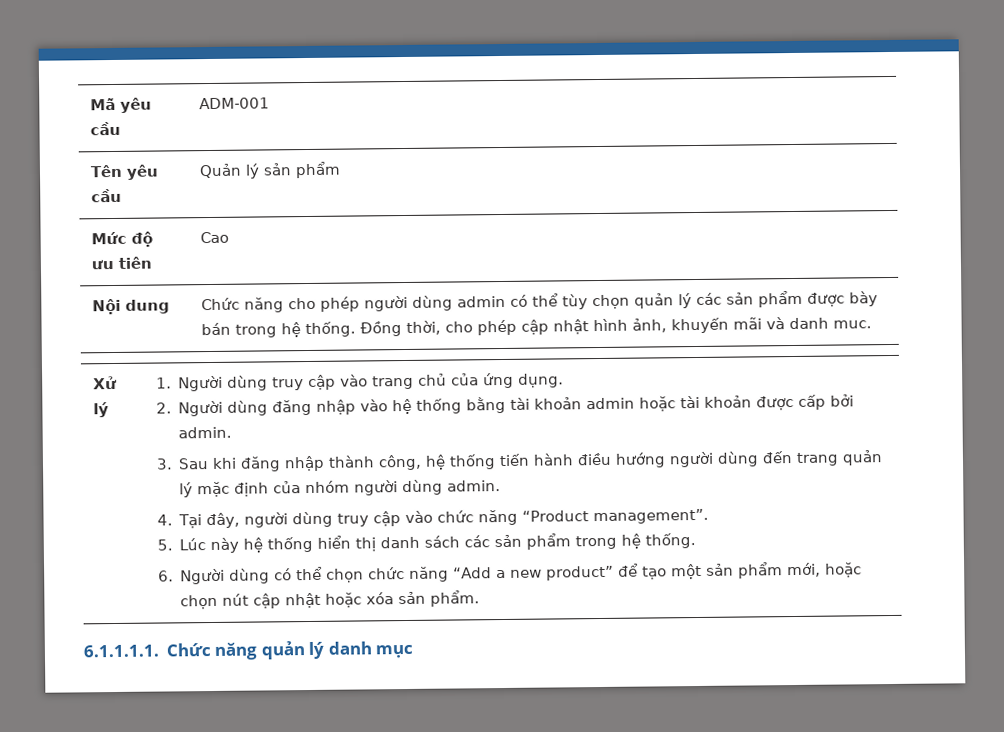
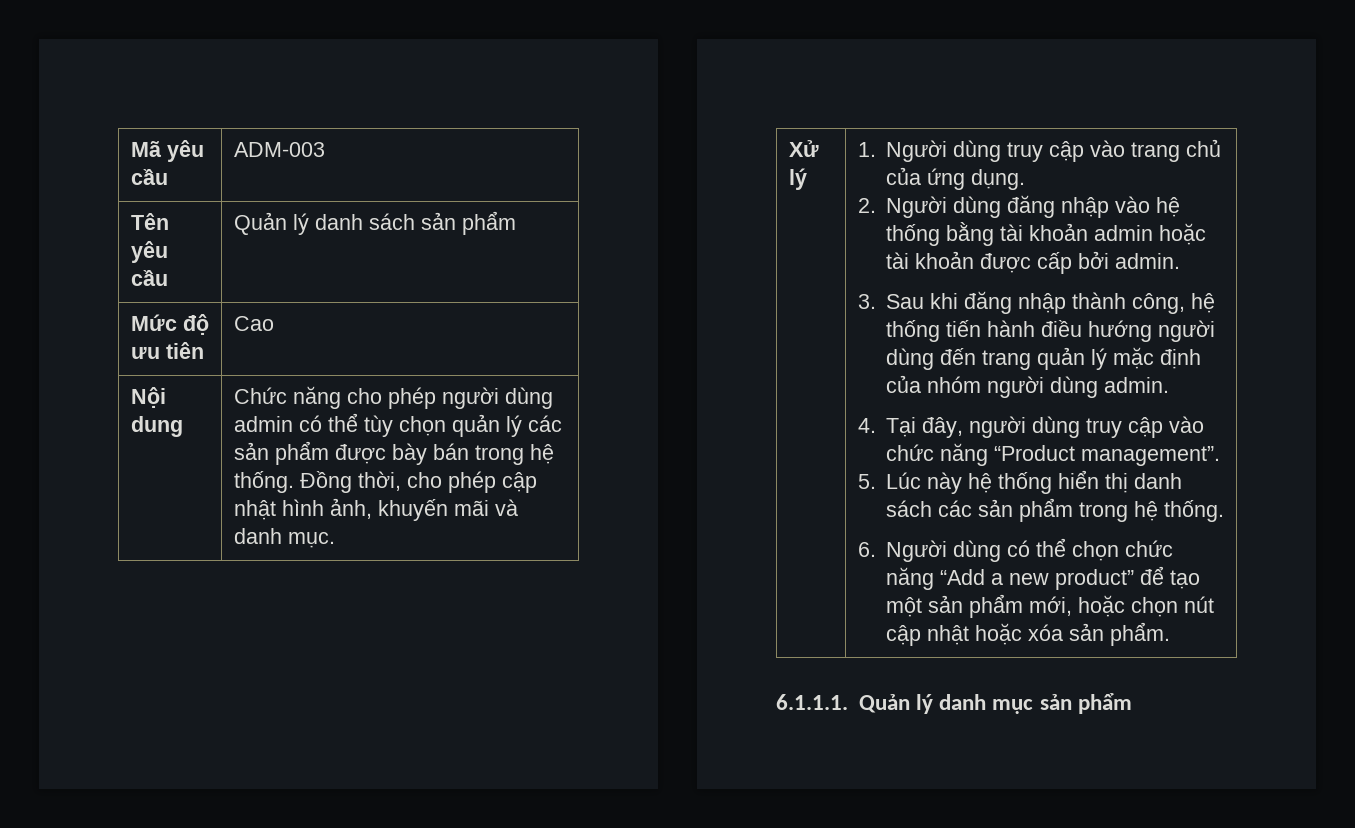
[199,97,271,110] ADM-001 -> [233,142,325,157] ADM-003
(261, 171) none -> [314,213,415,230] danh sách
[833,320,873,329] muc. -> [287,532,335,548] mục.
[83,641,306,660] 6.1.1.1.1. Chức năng quản -> [776,694,910,713] 6.1.1.1. Quản
(415, 651) none -> [1039,693,1132,714] sản phẩm

